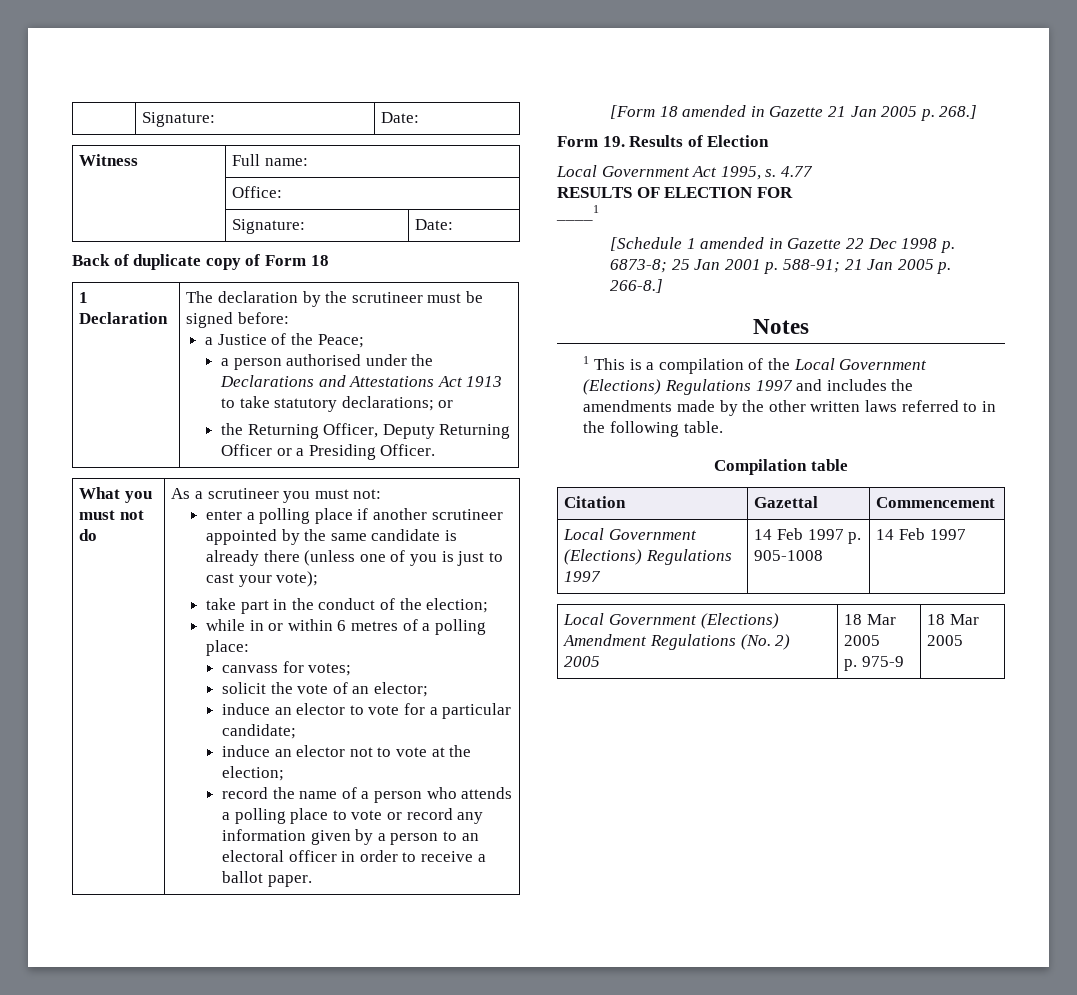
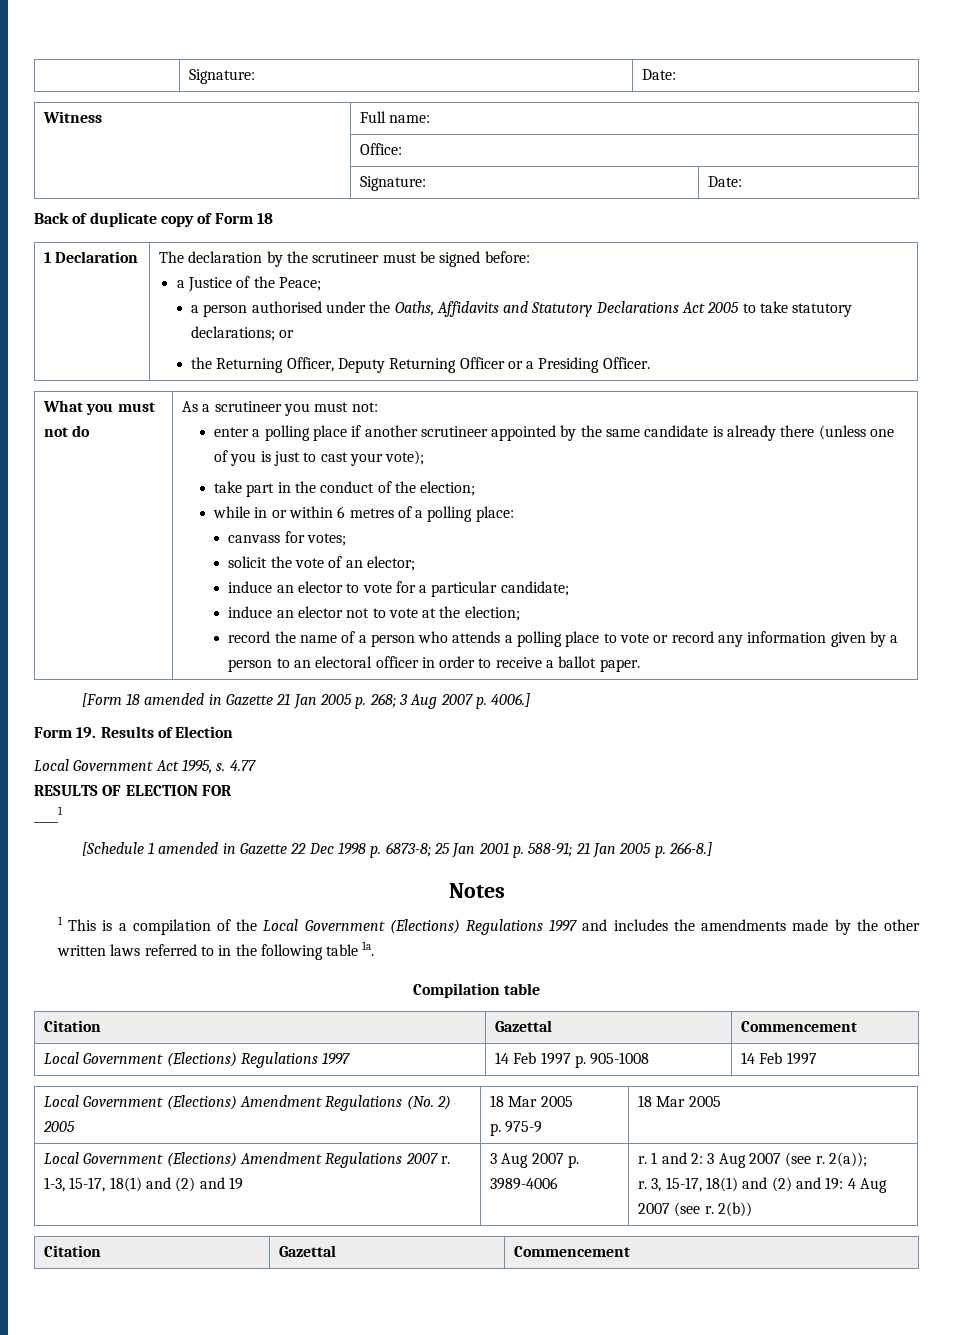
[220,375,503,387] Declarations and Attestations Act 1913 -> [394,301,740,317] Oaths, Affidavits and Statutory Declarations Act 2005
[939,105,978,119] 268.] -> [369,693,531,709] 268; 3 Aug 2007 p. 4006.]
[683,421,723,433] table. -> [326,941,375,956] table 1a.
(964, 640) none -> [43,1152,450,1168] [43,1177,243,1192] [489,1153,579,1168] [489,1177,558,1190] [637,1152,867,1168] [637,1177,887,1193] [637,1202,752,1217] [43,1245,101,1257] [278,1245,336,1257] [513,1246,630,1257] // Local Government (Elections) Amendment Regulations 2007 r. 1-3, 15-17, 18(1) and (2) and 19 | 3 Aug 2007 p. 3989-4006 | r. 1 and 2: 3 Aug 2007 (see r. 2(a)); // r. 3, 15-17, 18(1) and (2) and 19: 4 Aug 2007 (see r. 2(b)) // Citation | Gazettal | Commencement

